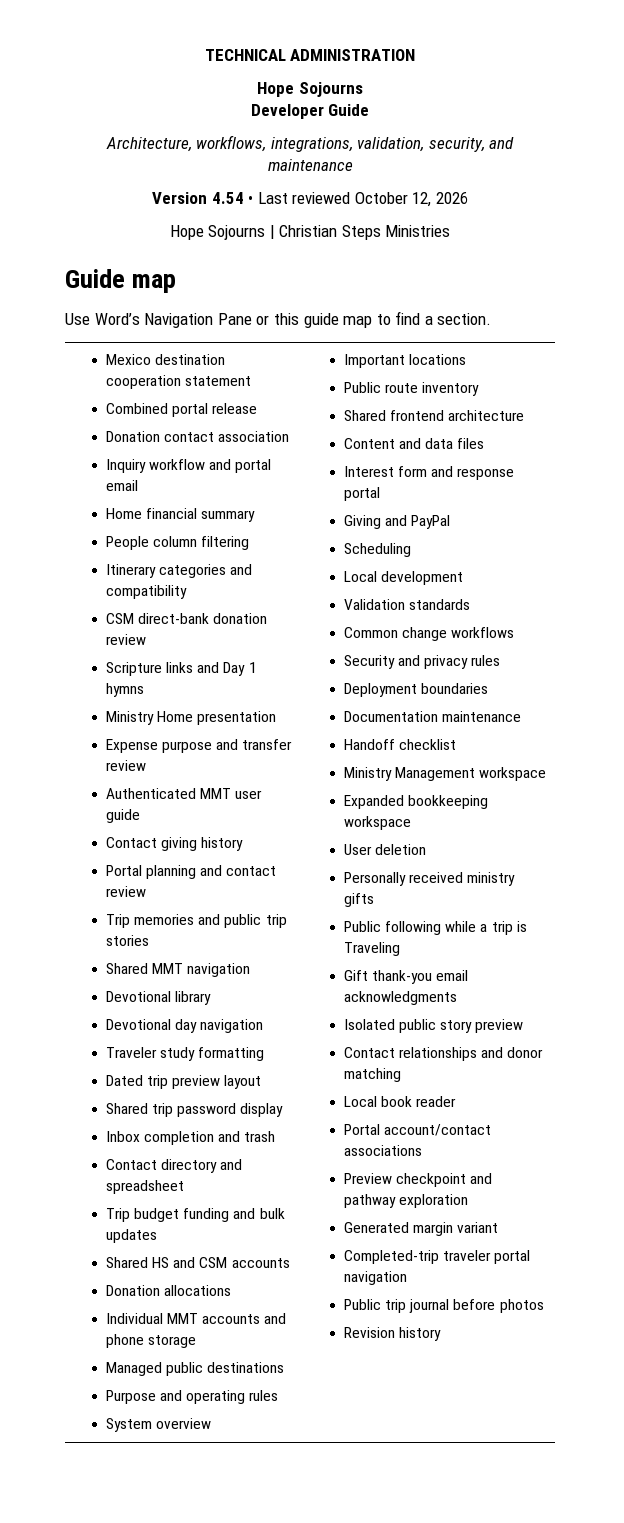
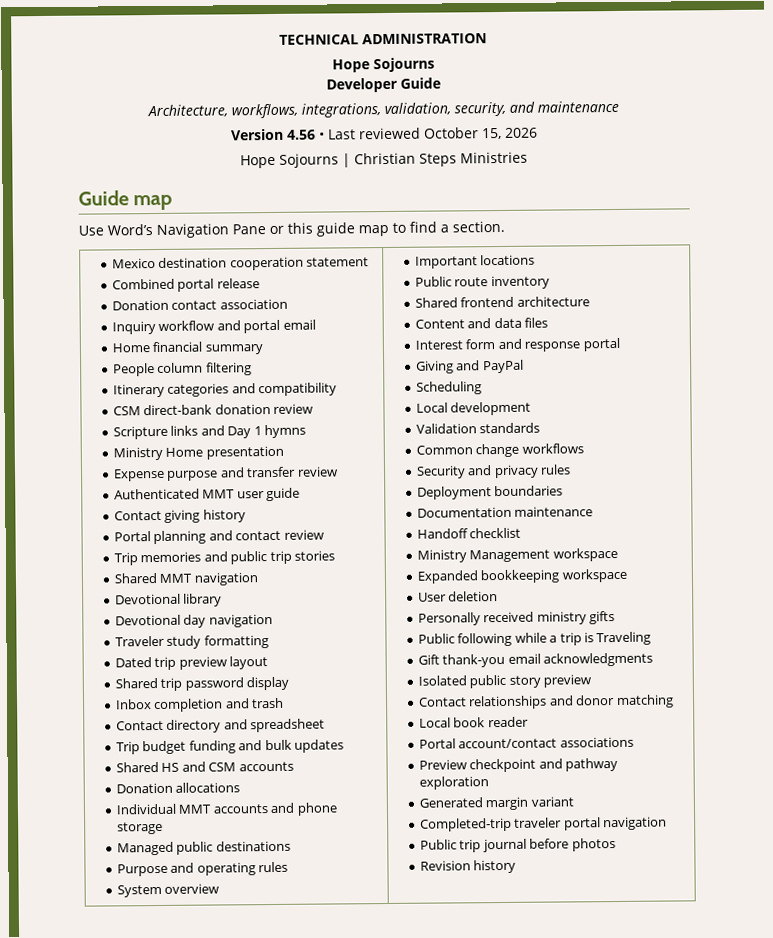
[211,192,244,204] 4.54 -> [286,129,316,140] 4.56
[412,192,432,207] 12, -> [481,127,502,140] 15,

